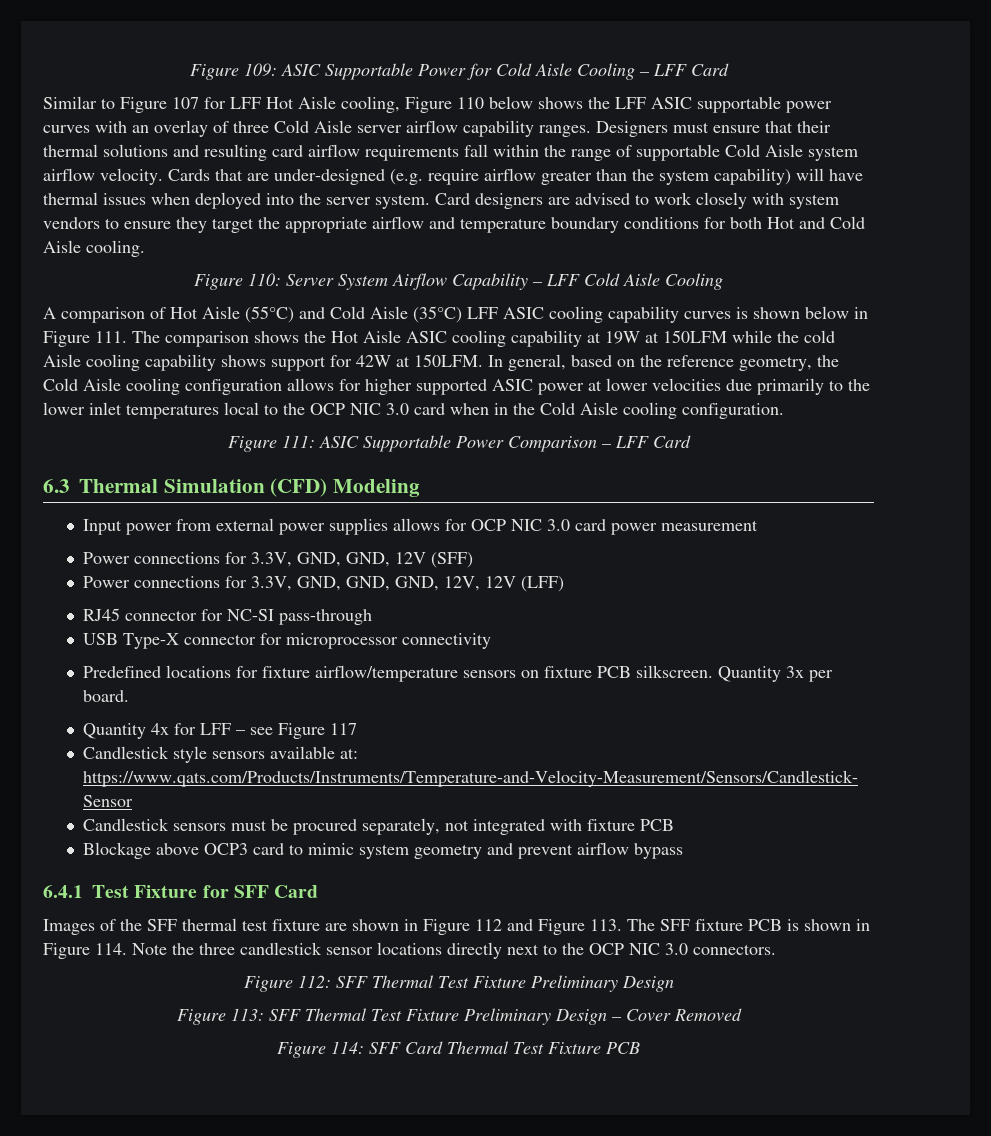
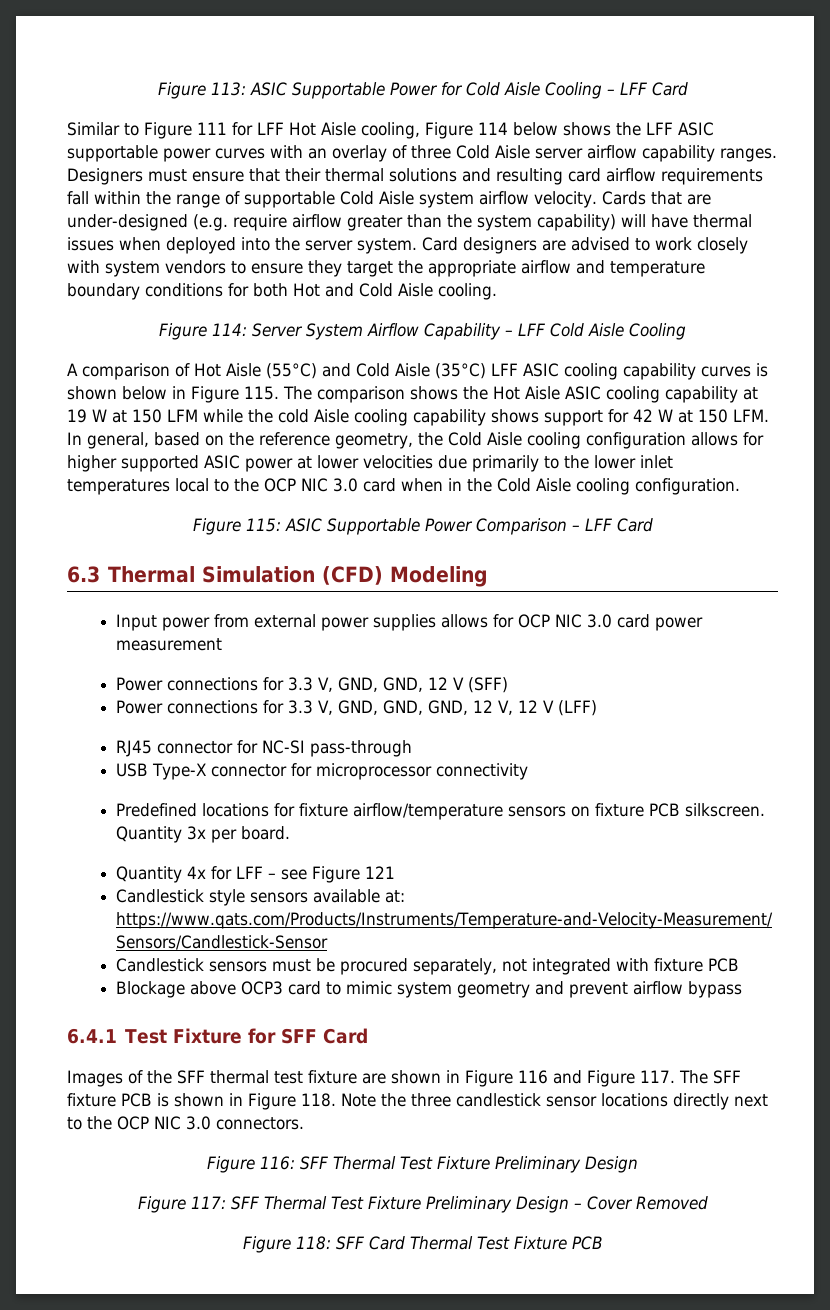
[189,63,277,80] Figure 109: -> [157,82,246,99] Figure 113:
[172,97,199,109] 107 -> [196,122,227,135] 111
[457,97,484,109] 110 -> [477,122,508,135] 114
[248,273,281,286] 110: -> [212,323,247,336] 114:
[95,331,127,343] 111. -> [243,386,279,400] 115.
[605,330,727,344] 19W at 150LFM -> [67,409,198,423] 19 W at 150 LFM
[356,354,483,367] 42W at 150LFM. -> [633,409,769,423] 42 W at 150 LFM.
[281,435,315,448] 111: -> [245,518,281,532] 115:
[251,552,427,567] 3.3V, GND, GND, 12V -> [288,677,465,692] 3.3 V, GND, GND, 12 V
[251,576,293,591] 3.3V, -> [288,700,334,715] 3.3 V,
[444,576,517,591] 12V, 12V -> [473,700,555,715] 12 V, 12 V
[330,723,358,735] 117 -> [365,866,396,879] 121
[475,919,502,931] 112 -> [517,1070,548,1084] 116
[590,919,622,931] 113. -> [639,1070,675,1083] 117.
[95,943,127,955] 114. -> [300,1093,336,1107] 118.
[297,975,331,988] 112: -> [260,1156,296,1170] 116:
[230,1008,264,1021] 113: -> [190,1196,226,1209] 117:
[331,1041,364,1054] 114: -> [295,1236,331,1250] 118:

